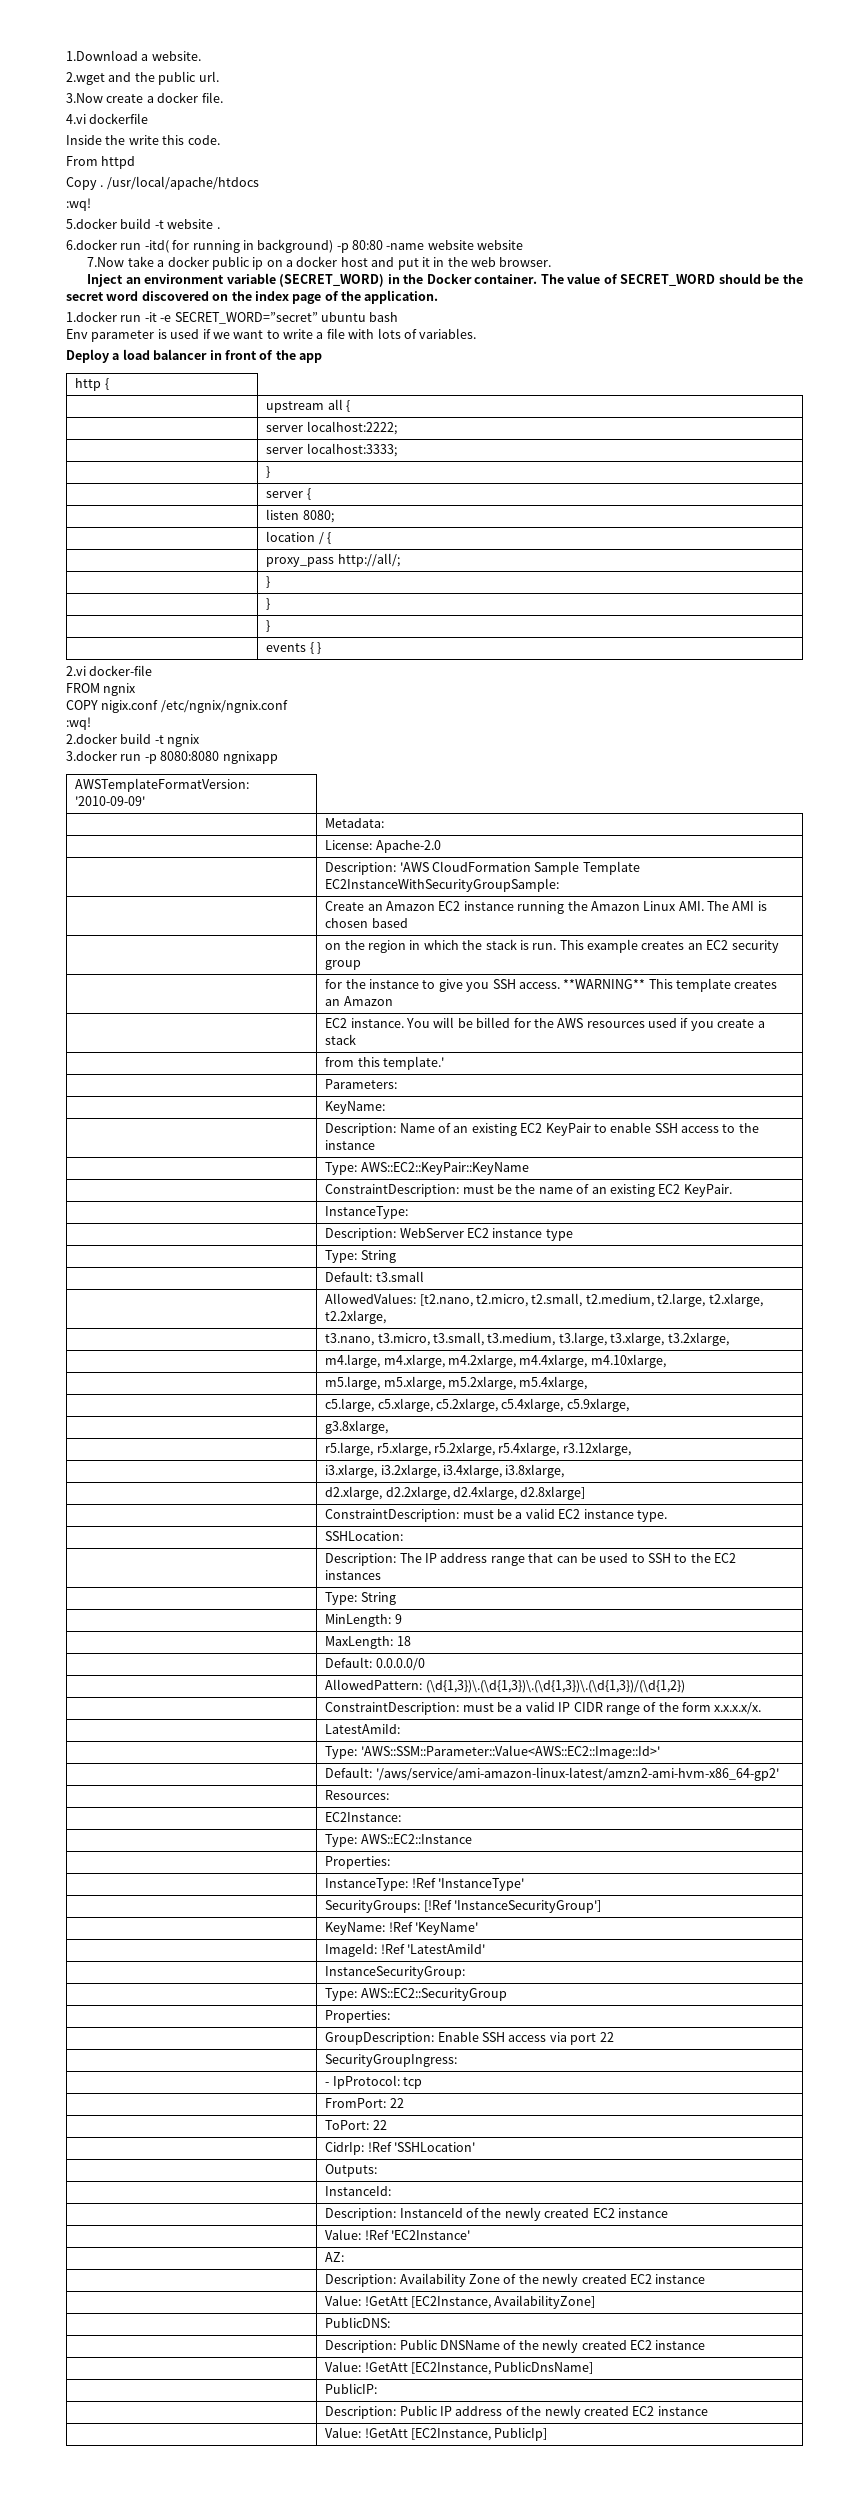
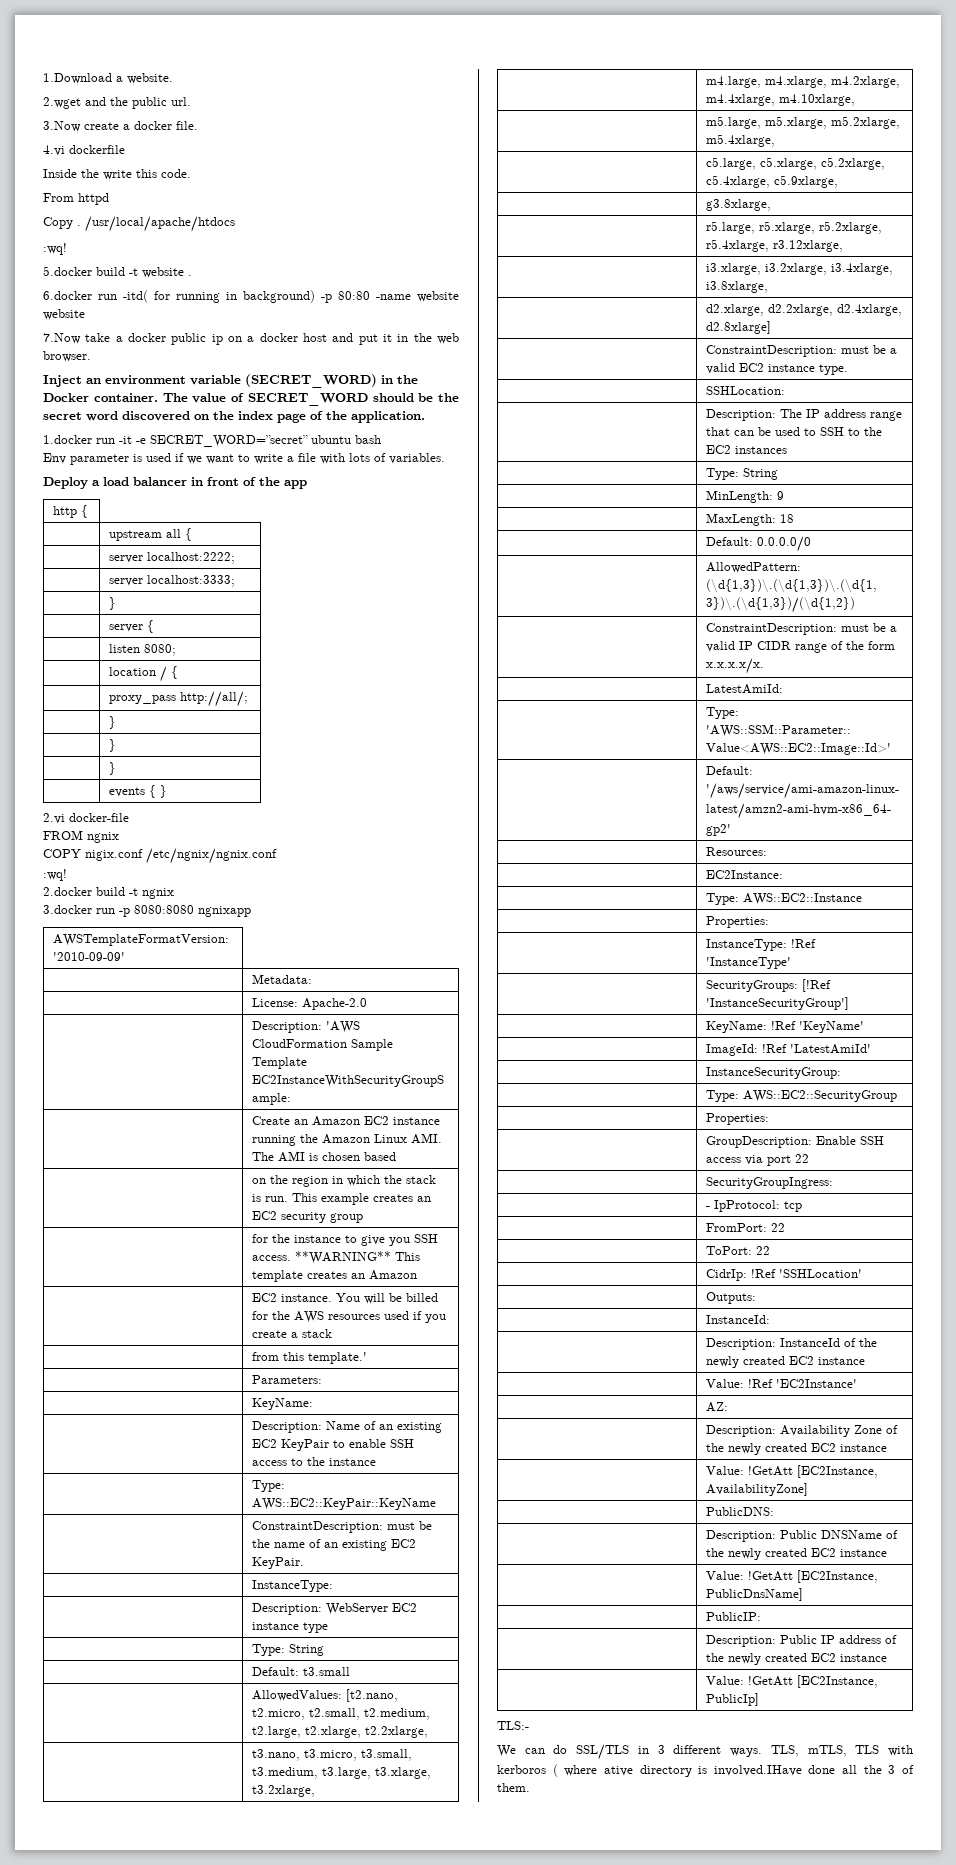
(548, 2434) none -> [497,1721,529,1730] [497,1744,913,1760] [497,1764,914,1777] [497,1783,530,1792] // TLS:- // We can do SSL/TLS in 3 different ways. TLS, mTLS, TLS with kerboros ( where ative directory is involved.IHave done all the 3 of them.

